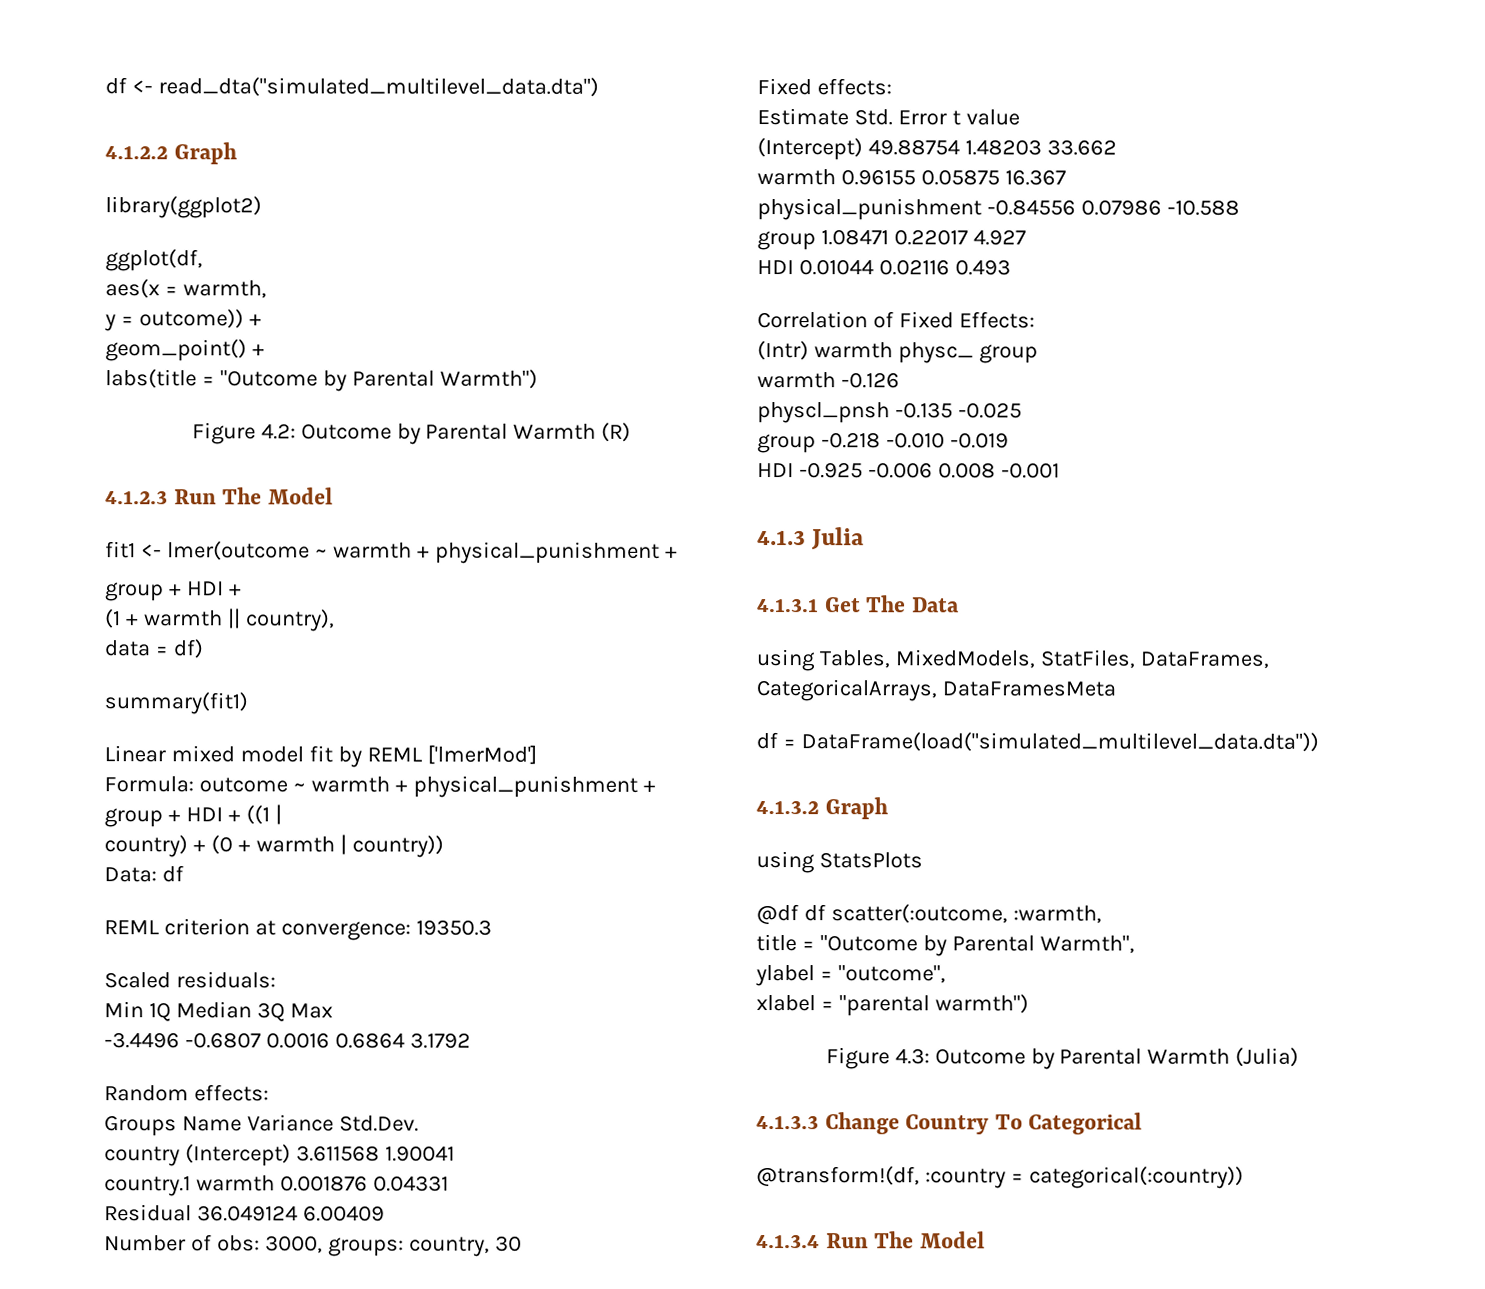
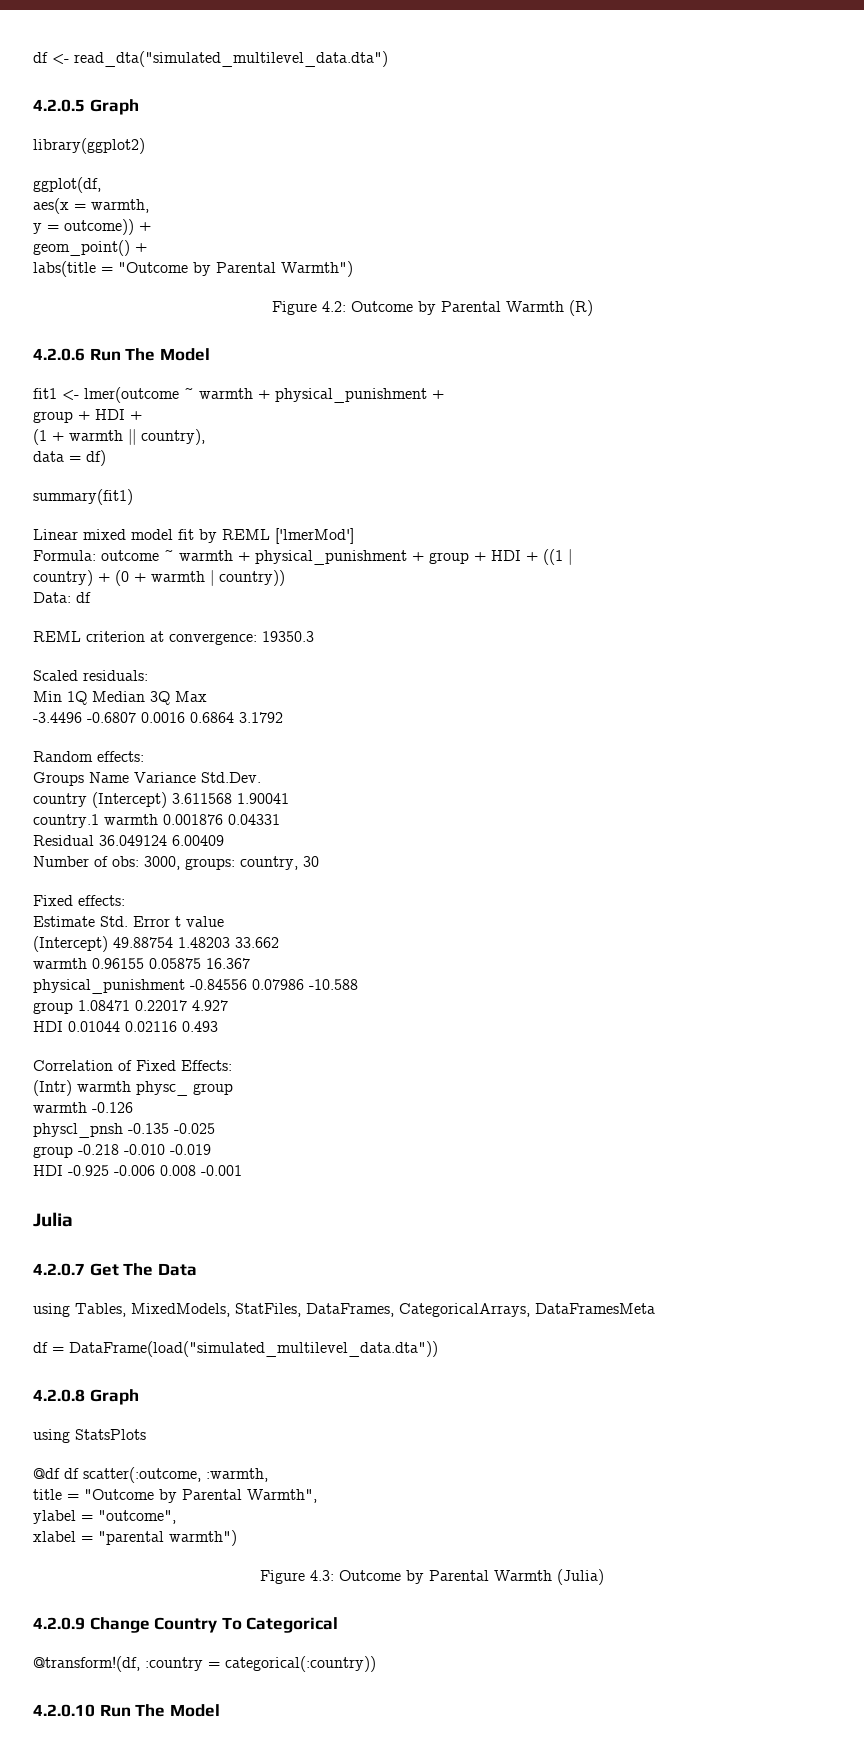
[105,146,168,160] 4.1.2.2 -> [33,99,85,112] 4.2.0.5
[105,490,168,505] 4.1.2.3 -> [33,348,85,361] 4.2.0.6
[757,530,806,546] 4.1.3 -> (242, 1170) none
[757,598,819,613] 4.1.3.1 -> [33,1263,85,1276] 4.2.0.7
[756,800,819,815] 4.1.3.2 -> [33,1389,85,1402] 4.2.0.8
[756,1115,819,1130] 4.1.3.3 -> [33,1617,85,1630] 4.2.0.9
[756,1234,820,1249] 4.1.3.4 -> [33,1704,95,1717] 4.2.0.10

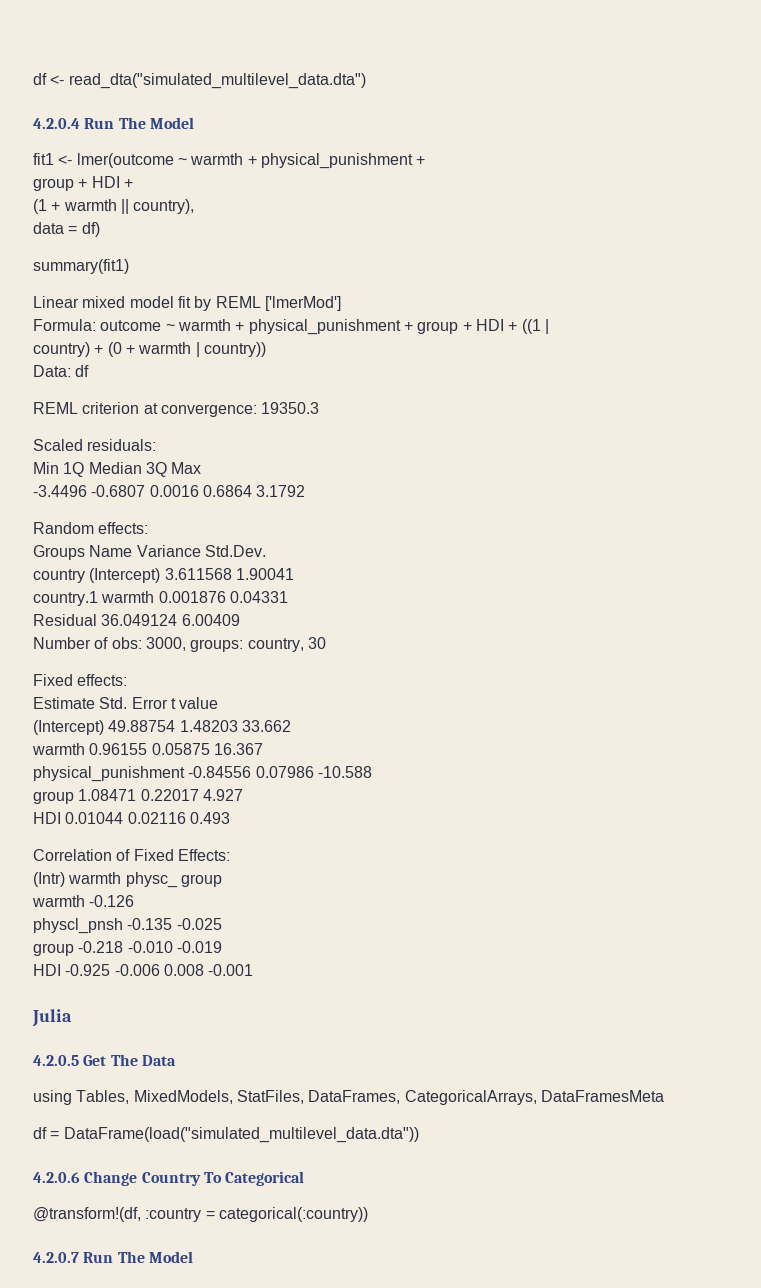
[33,99,139,115] [33,138,145,154] [33,177,101,193] [33,198,149,214] [33,219,151,235] [33,240,147,256] [33,261,353,277] [271,300,593,316] [33,348,85,361] 4.2.0.5 Graph // library(ggplot2) // ggplot(df, // aes(x = warmth, // y = outcome)) + // geom_point() + // labs(title = "Outcome by Parental Warmth") // Figure 4.2: Outcome by Parental Warmth (R) // 4.2.0.6 -> [33,118,80,129] 4.2.0.4
[33,1263,85,1276] 4.2.0.7 -> [33,1055,79,1066] 4.2.0.5
[33,1389,139,1405] [33,1429,146,1443] [33,1467,268,1483] [33,1489,317,1503] [33,1510,176,1524] [33,1530,237,1546] [260,1569,604,1585] [33,1617,85,1630] 4.2.0.8 Graph // using StatsPlots // @df df scatter(:outcome, :warmth, // title = "Outcome by Parental Warmth", // ylabel = "outcome", // xlabel = "parental warmth") // Figure 4.3: Outcome by Parental Warmth (Julia) // 4.2.0.9 -> [33,1172,80,1183] 4.2.0.6
[33,1704,95,1717] 4.2.0.10 -> [33,1252,79,1263] 4.2.0.7

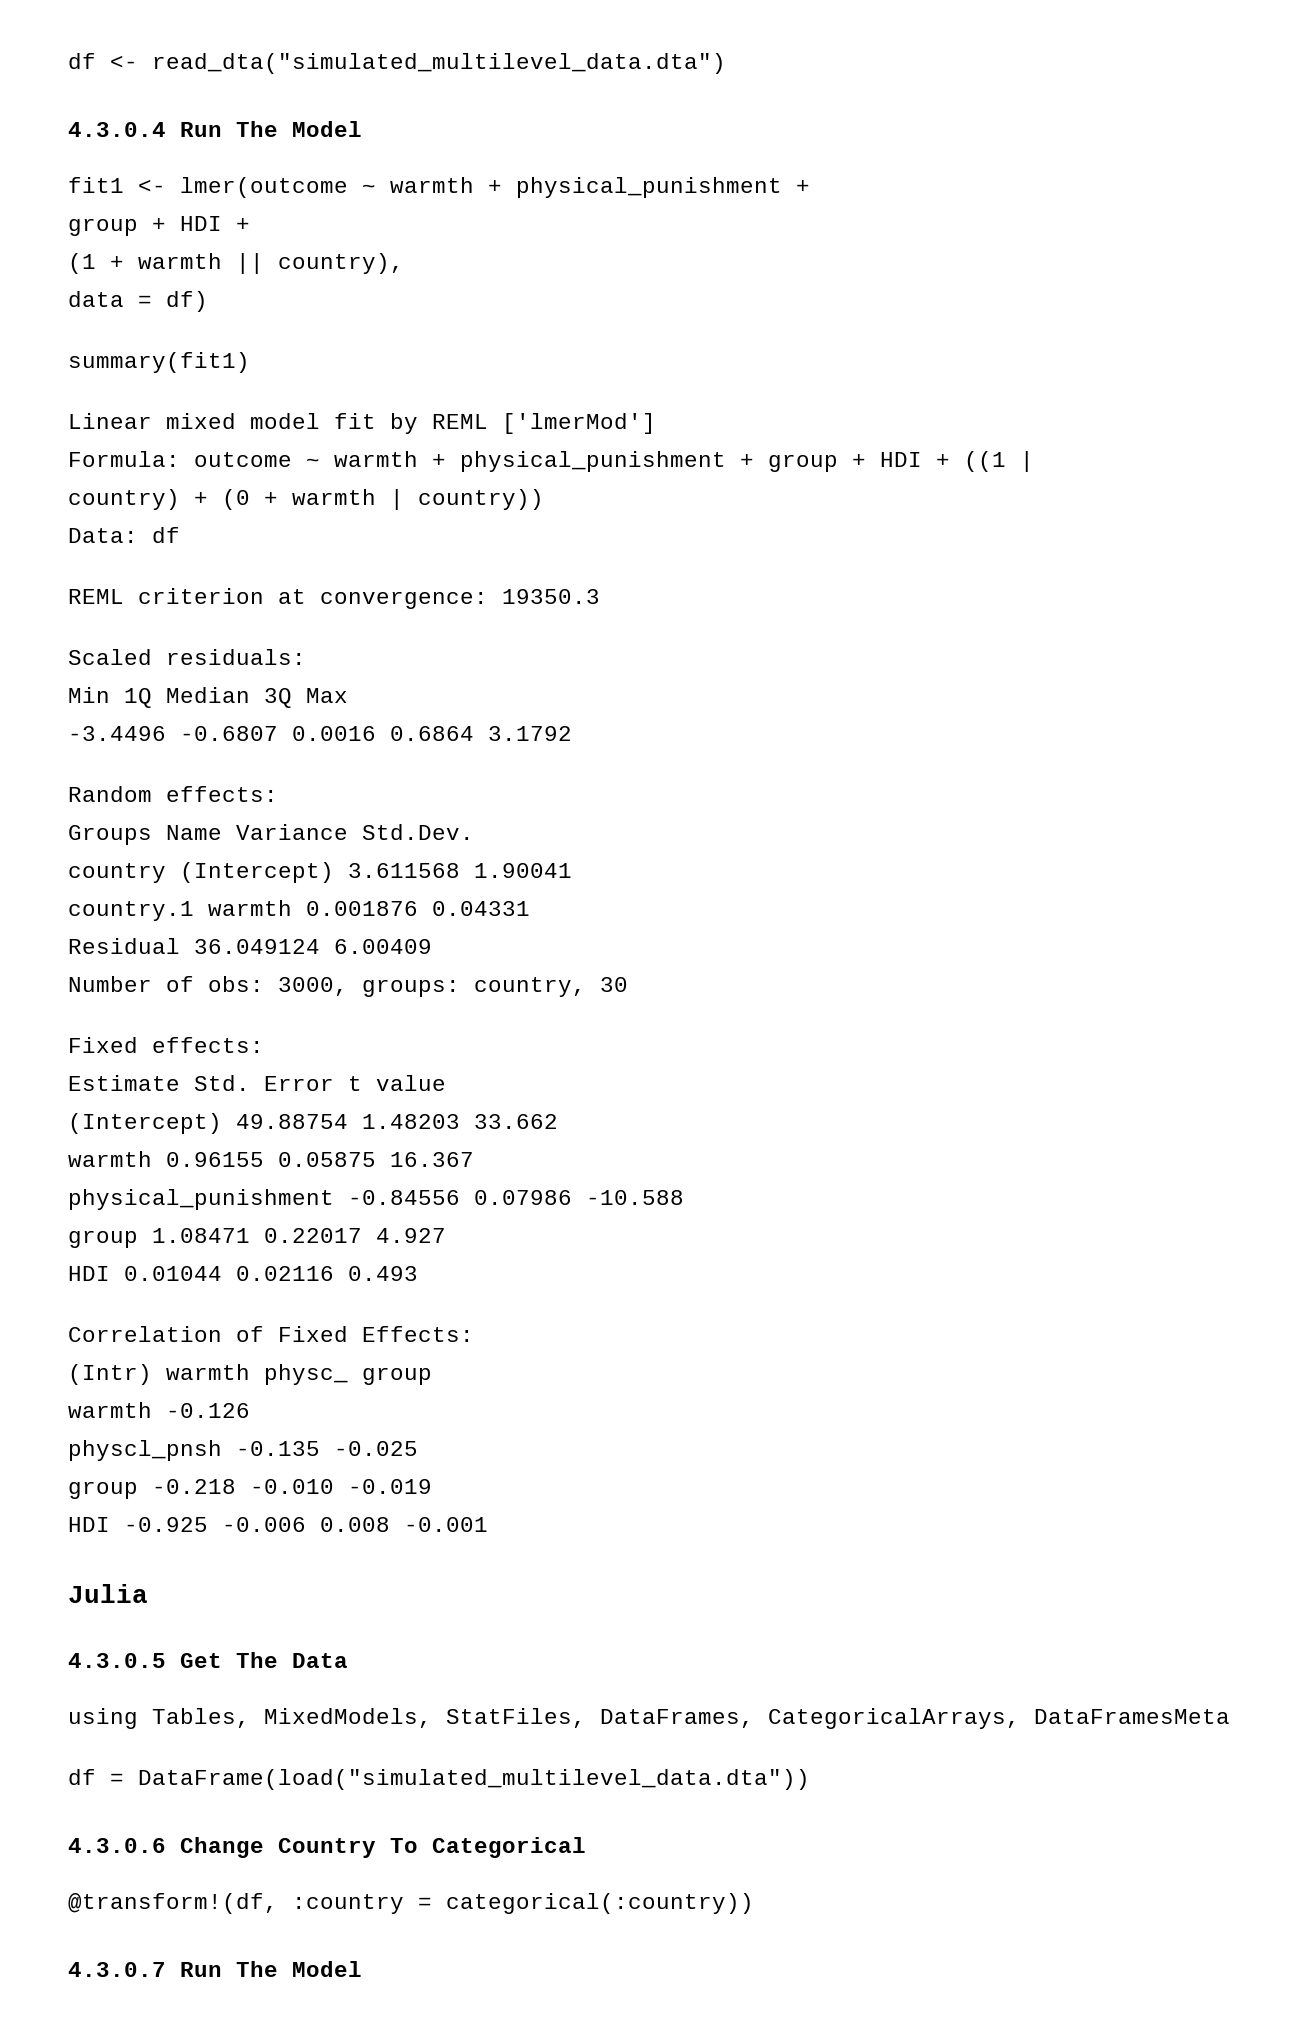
[33,118,80,129] 4.2.0.4 -> [68,122,166,137] 4.3.0.4
[33,1055,79,1066] 4.2.0.5 -> [68,1653,166,1668] 4.3.0.5
[33,1172,80,1183] 4.2.0.6 -> [68,1838,166,1853] 4.3.0.6
[33,1252,79,1263] 4.2.0.7 -> [68,1962,166,1977] 4.3.0.7

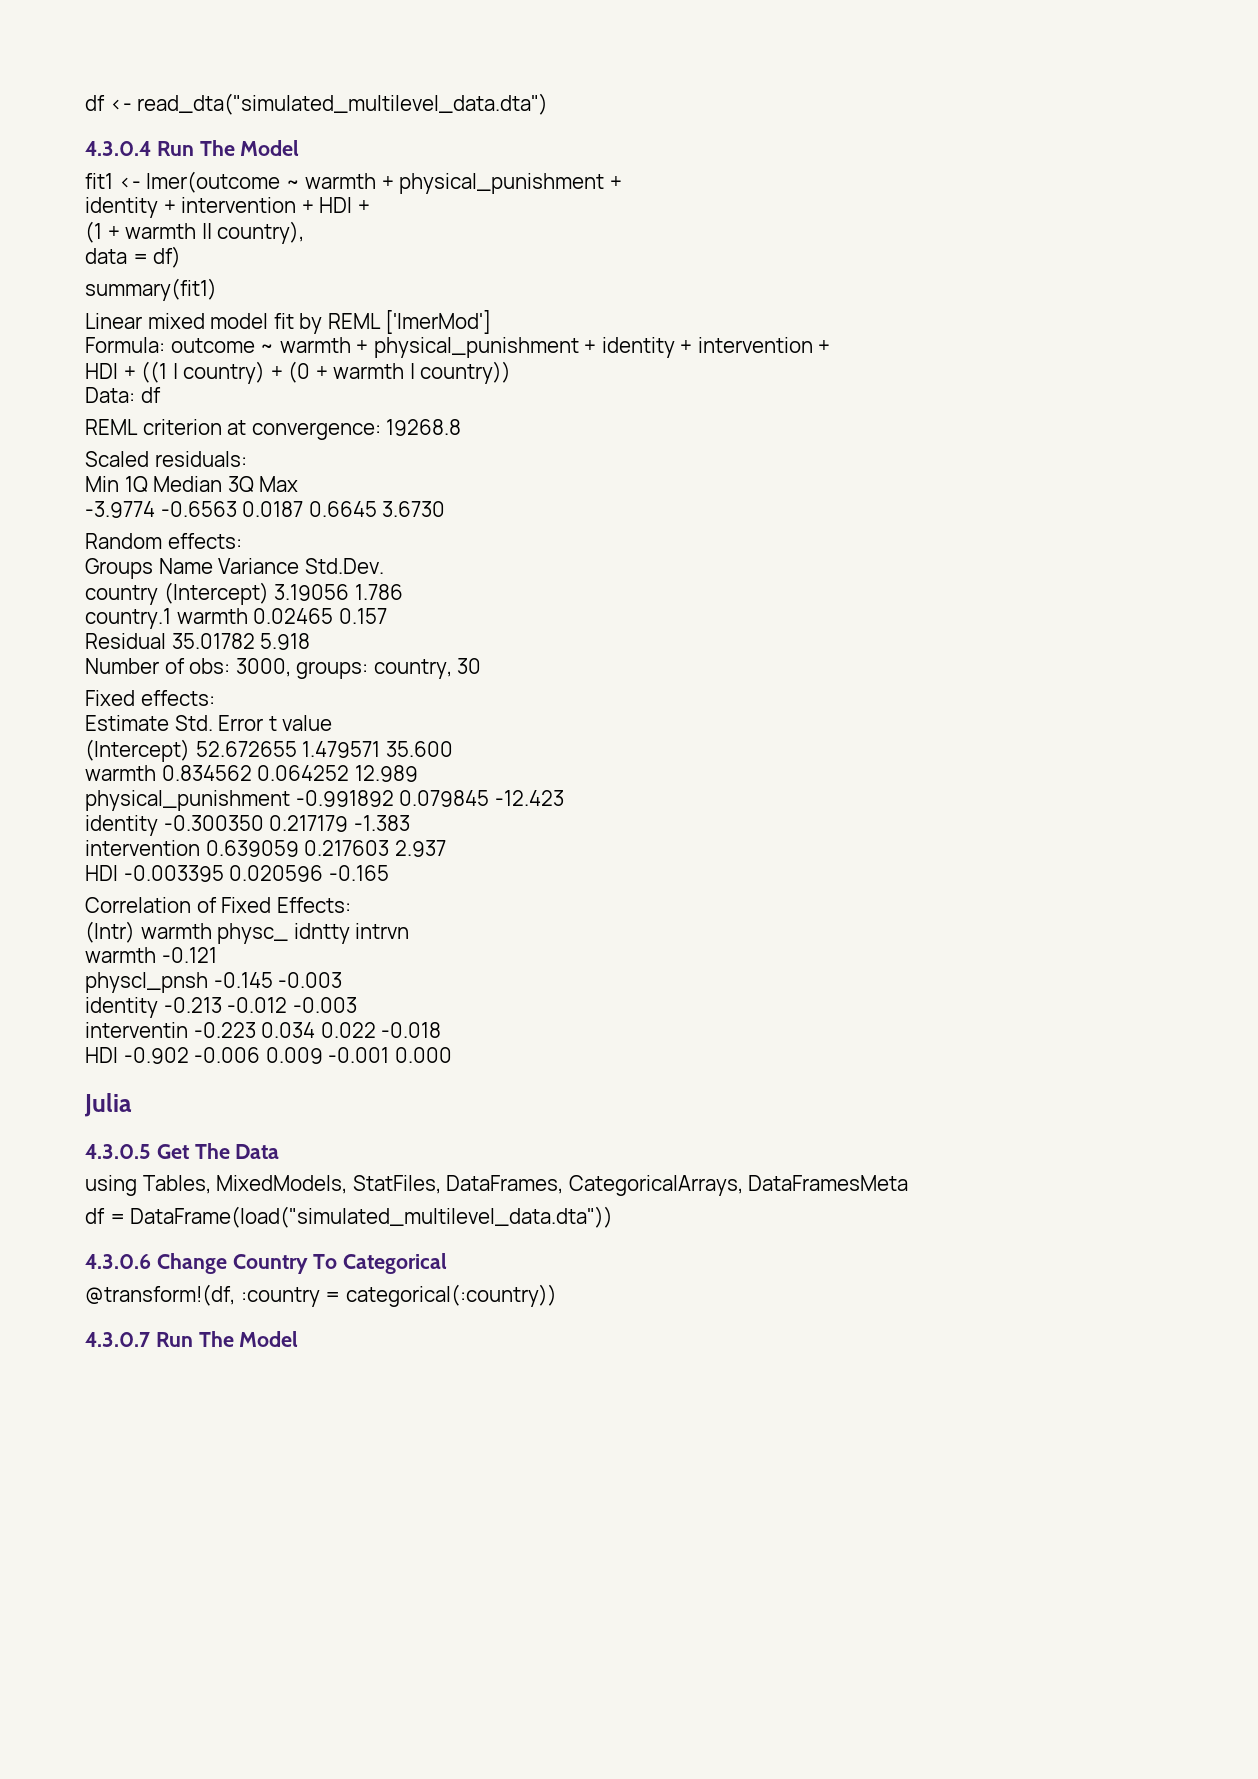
[68,218,138,236] group -> [85,197,297,218] identity + intervention
[768,454,866,472] group + -> [601,337,831,358] identity + intervention + //
(1034, 461) // -> (178, 371) none
[502,589,600,604] 19350.3 -> [386,419,462,436] 19268.8
[68,726,572,741] -3.4496 -0.6807 0.0016 0.6864 3.1792 -> [85,501,446,518] -3.9774 -0.6563 0.0187 0.6645 3.6730
[348,863,572,878] 3.611568 1.90041 -> [274,584,403,601] 3.19056 1.786
[306,901,530,916] 0.001876 0.04331 -> [253,608,387,624] 0.02465 0.157
[194,939,432,954] 36.049124 6.00409 -> [171,633,311,650] 35.01782 5.918
[236,1114,558,1129] [68,1151,474,1167] [68,1189,684,1210] [68,1228,446,1248] [68,1266,418,1281] 49.88754 1.48203 33.662 // warmth 0.96155 0.05875 16.367 // physical_punishment -0.84556 0.07986 -10.588 // group 1.08471 0.22017 4.927 // HDI 0.01044 0.02116 0.493 -> [195,741,453,758] [85,765,418,782] [85,790,564,811] [85,815,410,836] [85,840,446,857] [85,865,389,882] 52.672655 1.479571 35.600 // warmth 0.834562 0.064252 12.989 // physical_punishment -0.991892 0.079845 -12.423 // identity -0.300350 0.217179 -1.383 // intervention 0.639059 0.217603 2.937 // HDI -0.003395 0.020596 -0.165
[362,1367,432,1385] [68,1402,250,1418] group // warmth -0.126 -> [293,923,410,944] [85,947,217,963] idntty intrvn // warmth -0.121
[236,1441,418,1456] [68,1479,432,1499] [68,1517,390,1532] -0.135 -0.025 // group -0.218 -0.010 -0.019 // HDI -0.925 -0.006 0.008 -> [213,972,343,988] [85,997,357,1018] [85,1022,442,1038] [85,1047,323,1064] -0.145 -0.003 // identity -0.213 -0.012 -0.003 // interventin -0.223 0.034 0.022 -0.018 // HDI -0.902 -0.006 0.009
(488, 1524) none -> [394,1047,452,1063] 0.000

